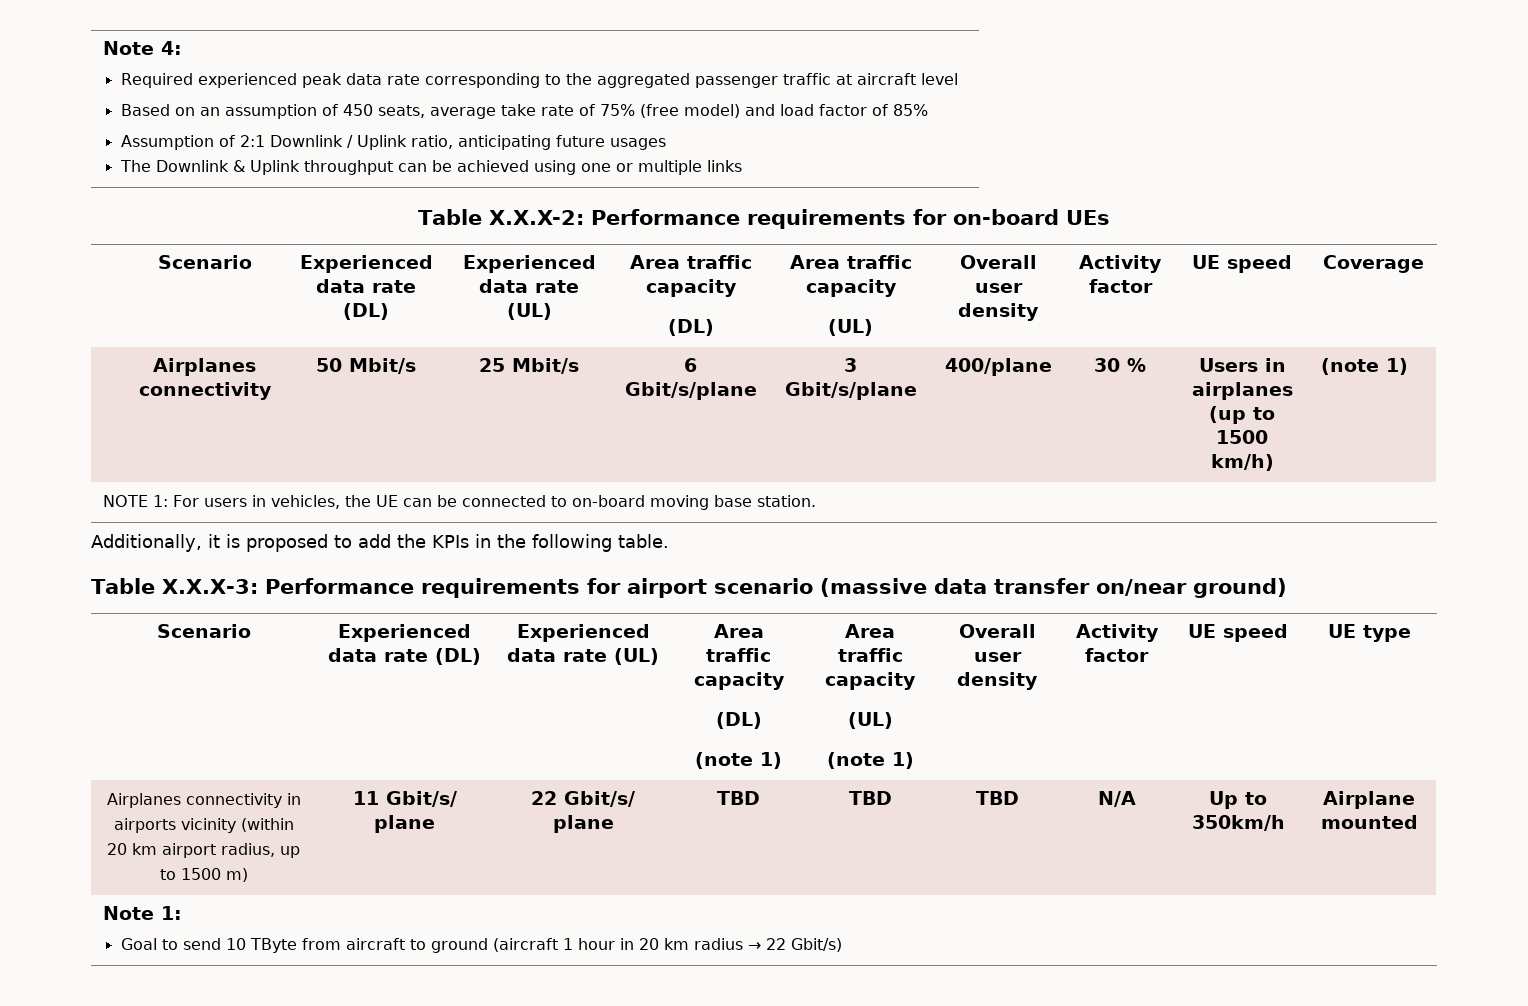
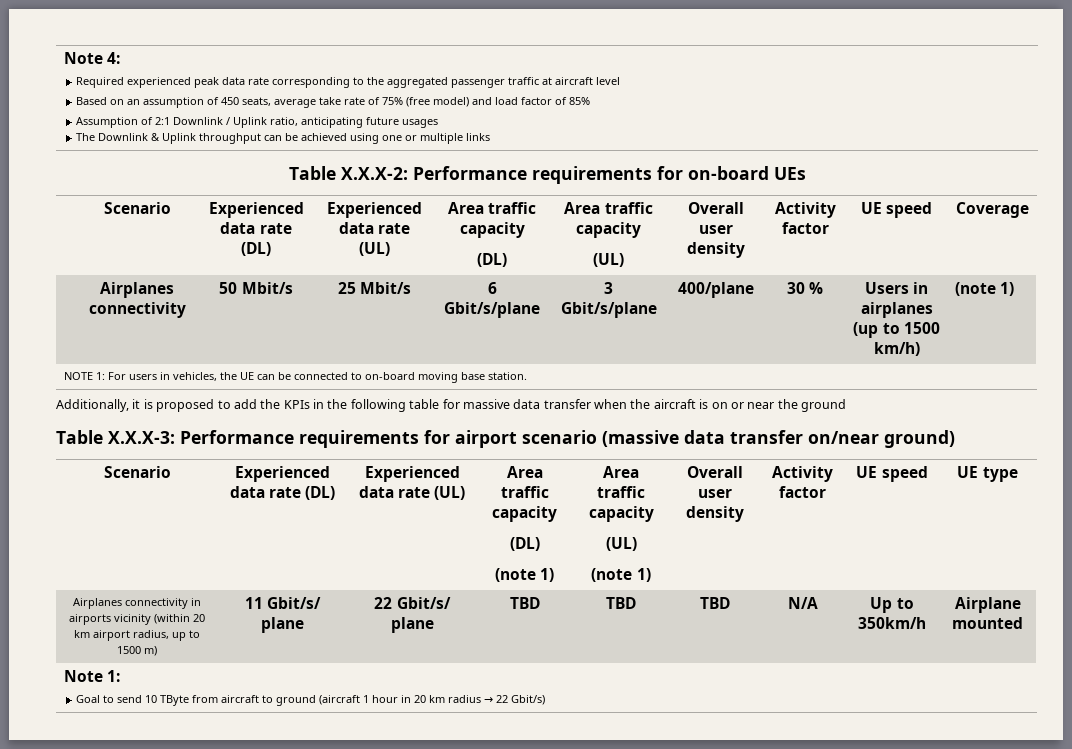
[618,534,669,548] table. -> [409,399,846,412] table for massive data transfer when the aircraft is on or near the ground

